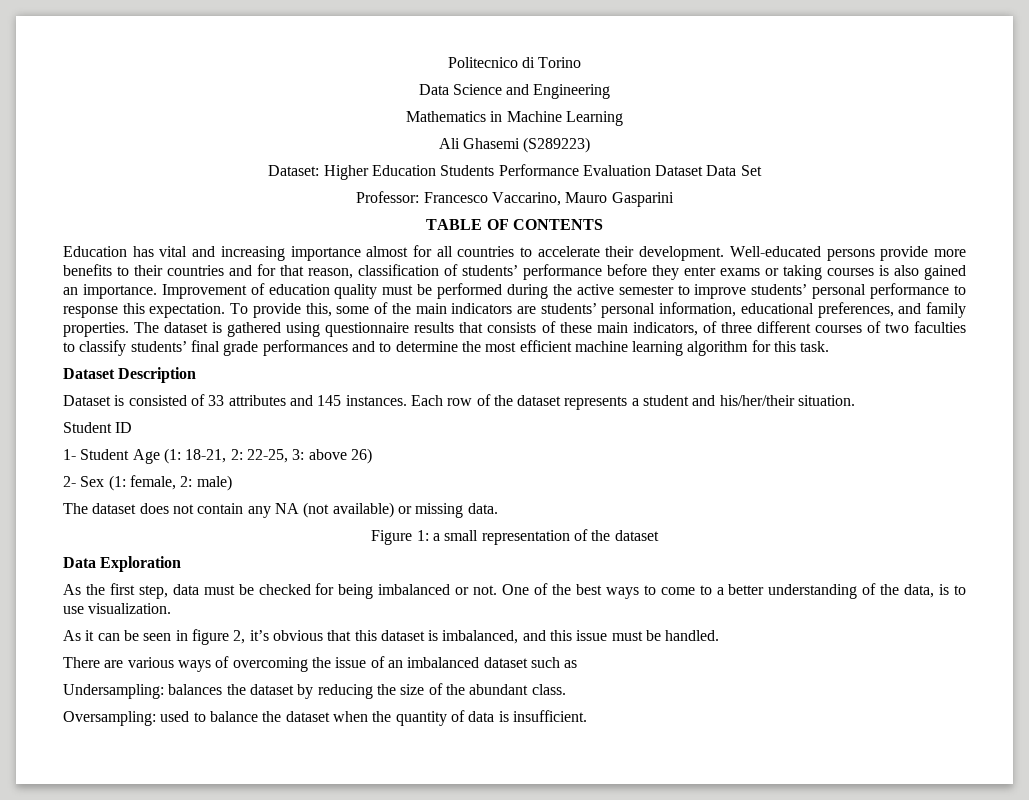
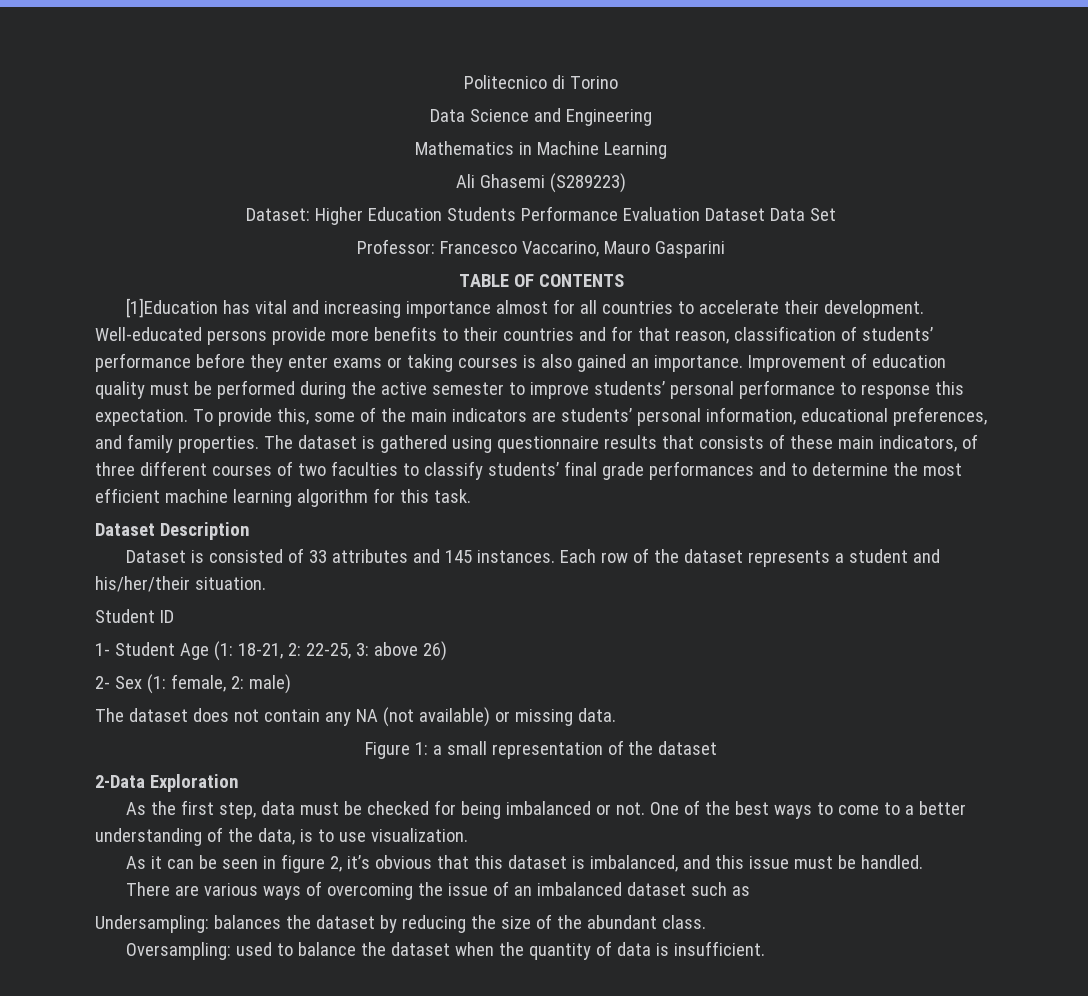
[63,246,127,257] Education -> [126,298,219,318] [1]Education
[63,557,96,568] Data -> [95,775,145,788] 2-Data

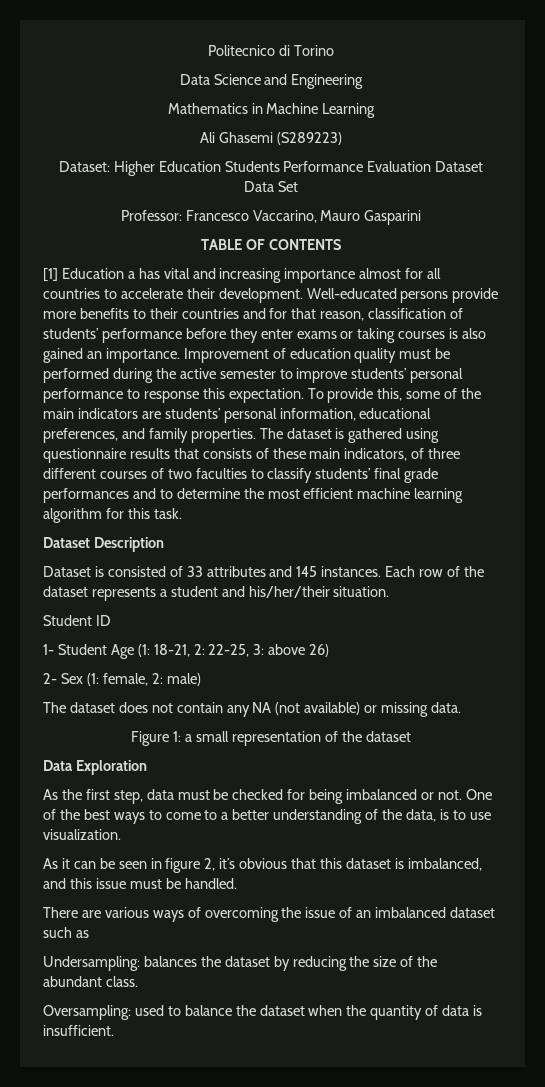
[126,298,219,318] [1]Education -> [43,268,135,281] [1] Education a
[95,775,145,788] 2-Data -> [43,760,73,771] Data

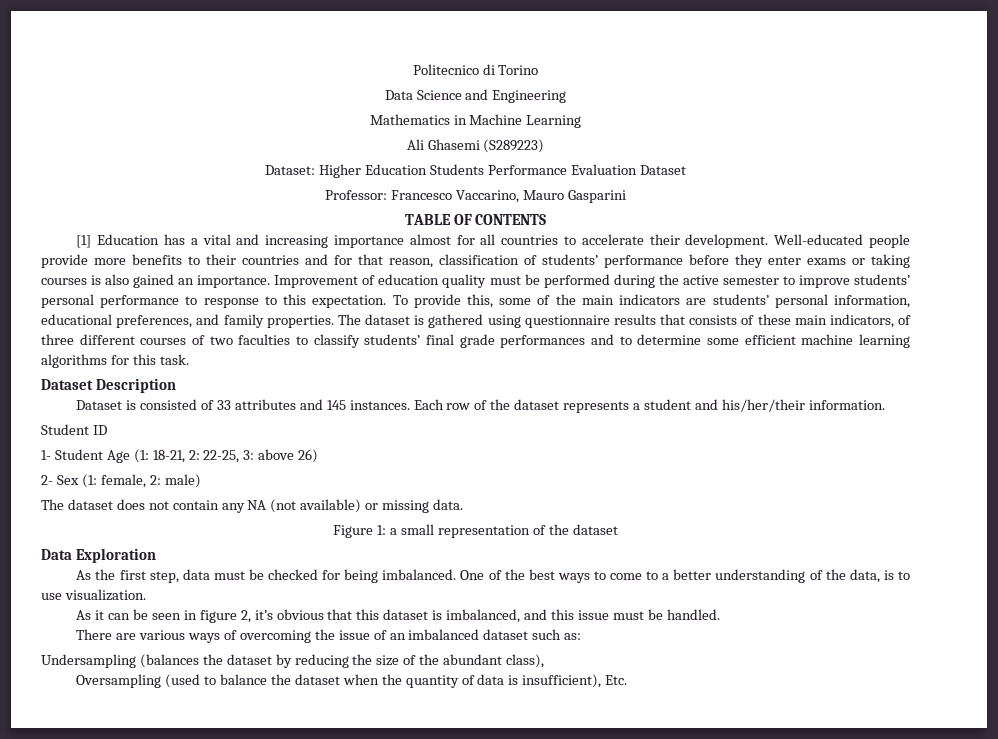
[244,181,298,192] Data Set -> (686, 170) none
[127,268,160,279] a has -> [163,234,198,245] has a
[400,291,449,303] persons -> [868,234,910,248] people
(199, 397) none -> [264,296,277,305] to
[243,488,300,499] the most -> [706,338,739,345] some
[43,508,102,523] algorithm -> [41,354,107,368] algorithms
[333,586,390,597] situation. -> [808,400,885,410] information.
[346,789,462,800] imbalanced or not. -> [382,569,457,580] imbalanced.
[75,930,89,938] [43,956,197,971] as // Undersampling: balances -> [564,633,582,640] [41,654,199,668] as: // Undersampling (balances
[105,976,138,987] [43,1005,164,1020] class. // Oversampling: used -> [506,654,545,668] [76,674,201,688] class), // Oversampling (used
[43,1025,114,1036] insufficient. -> [522,674,628,688] insufficient), Etc.

